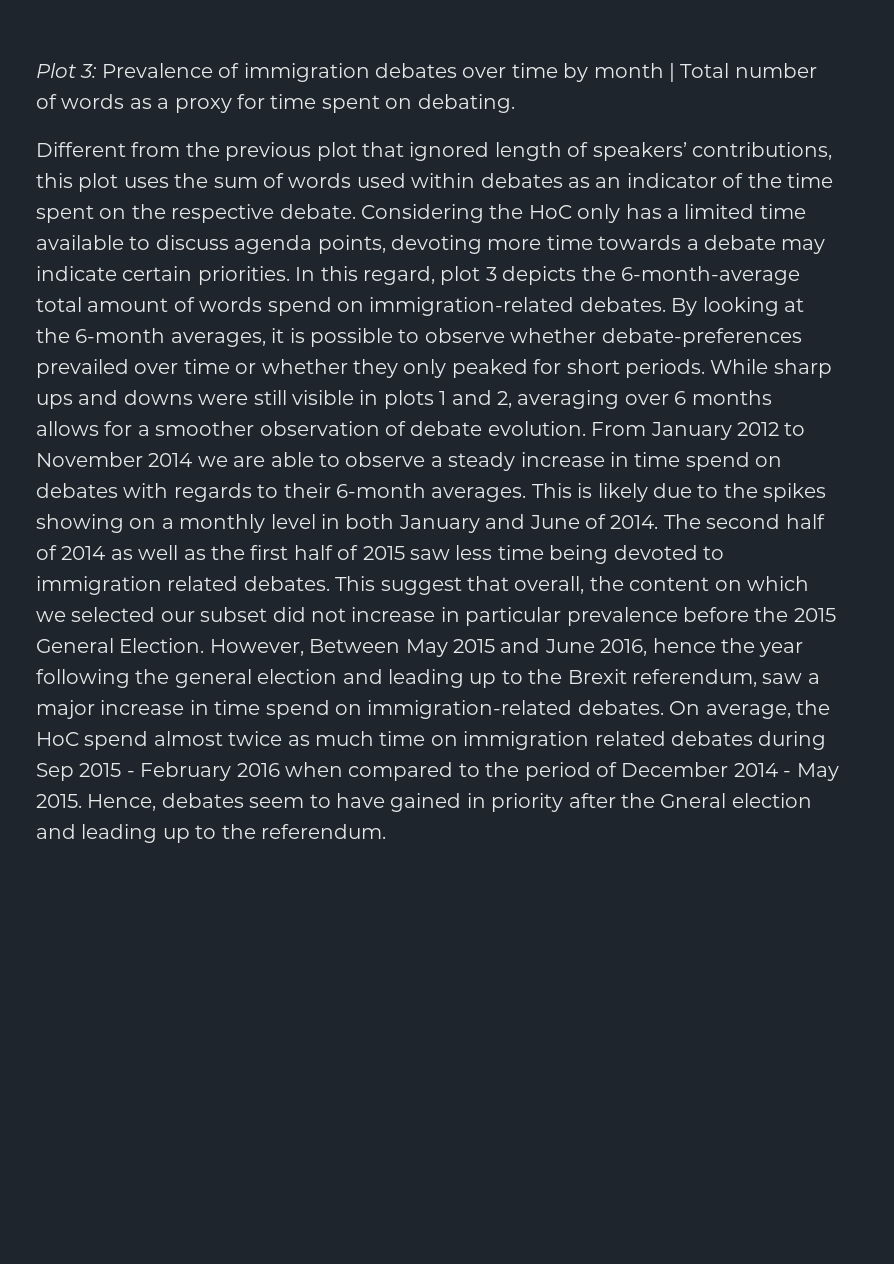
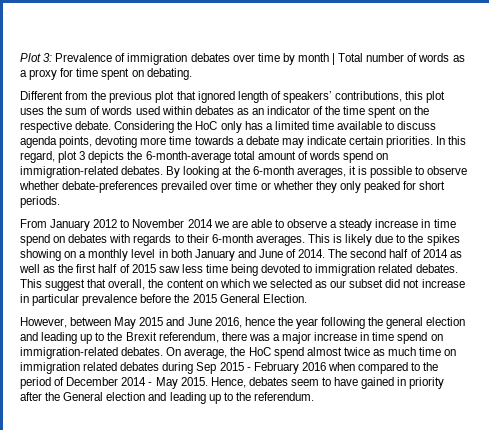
[710,359,832,378] [36,390,772,409] [36,421,586,436] While sharp ups and downs were still visible in plots 1 and 2, averaging over 6 months allows for a smoother observation of debate evolution. -> (60, 202) //
(156, 614) none -> [315,281,328,288] as
[209,639,401,656] However, Between -> [20,317,112,328] // However, between
[762,673,803,684] saw -> [221,332,270,341] there was
[660,793,727,808] Gneral -> [63,392,104,401] General

